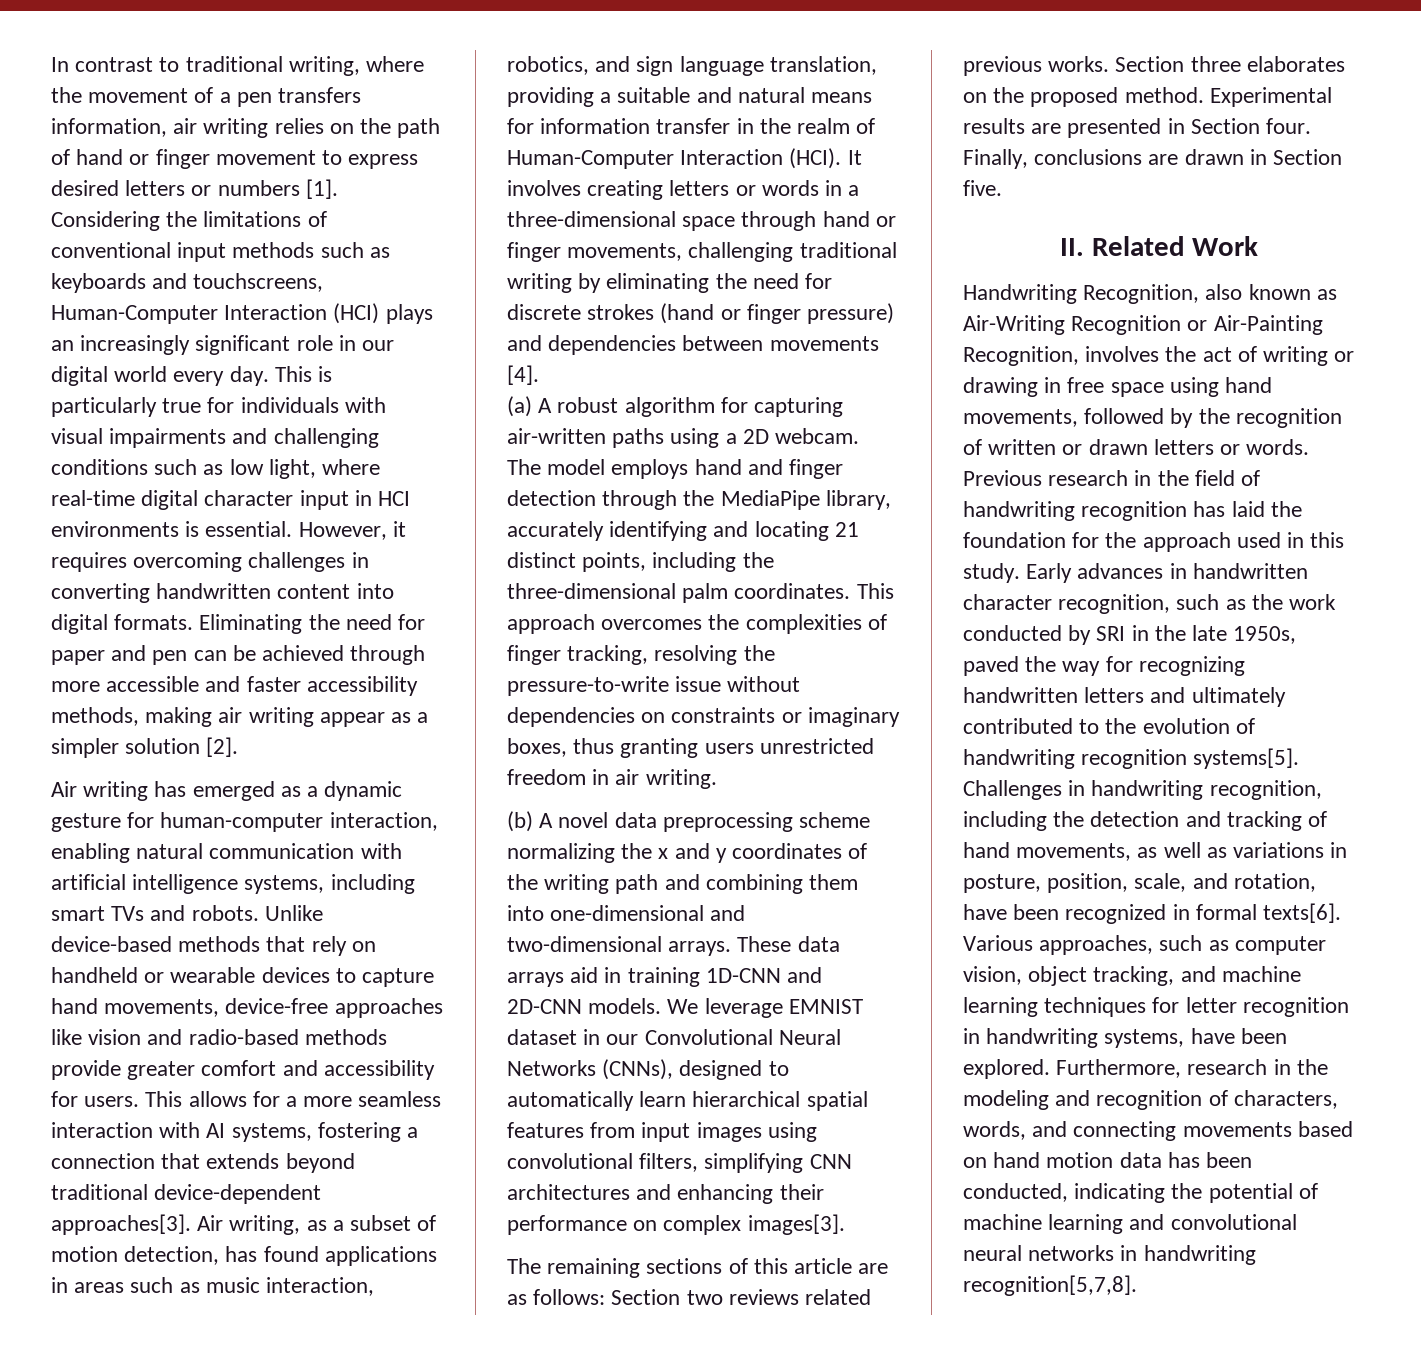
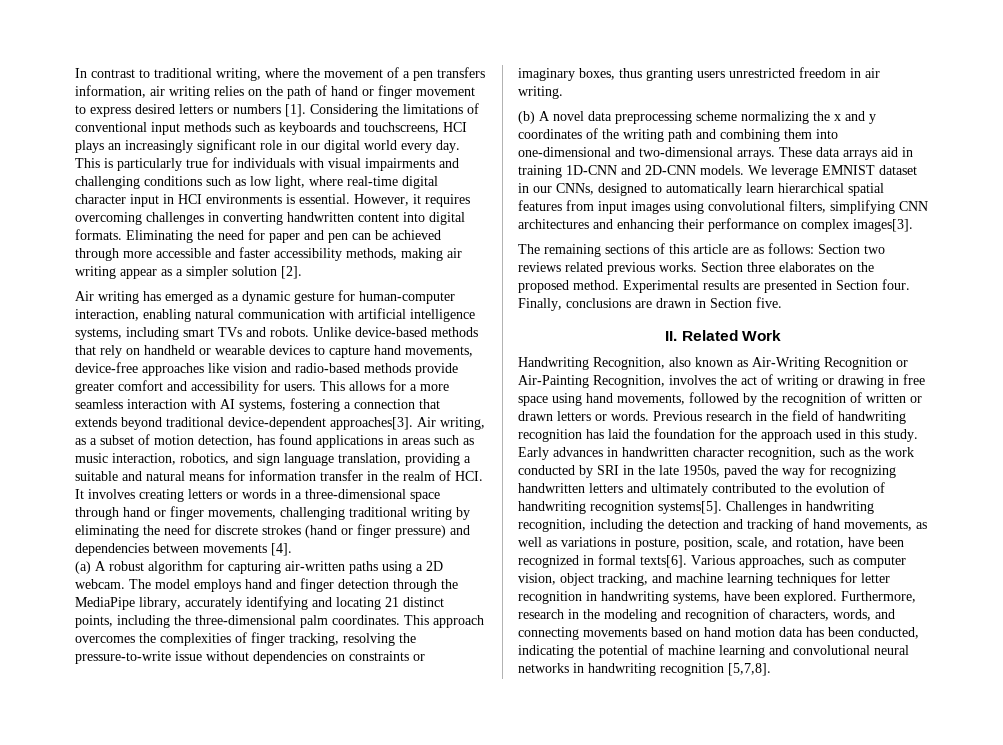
[51,303,380,324] Human-Computer Interaction (HCI) -> [443,122,467,132] HCI
[507,148,842,169] Human-Computer Interaction (HCI). -> [455,471,483,481] HCI.
[644,1029,841,1045] [507,1059,674,1080] Convolutional Neural Networks (CNNs), -> [556,183,594,195] CNNs,
[963,1275,1137,1296] recognition[5,7,8]. -> [660,663,771,676] recognition [5,7,8].

